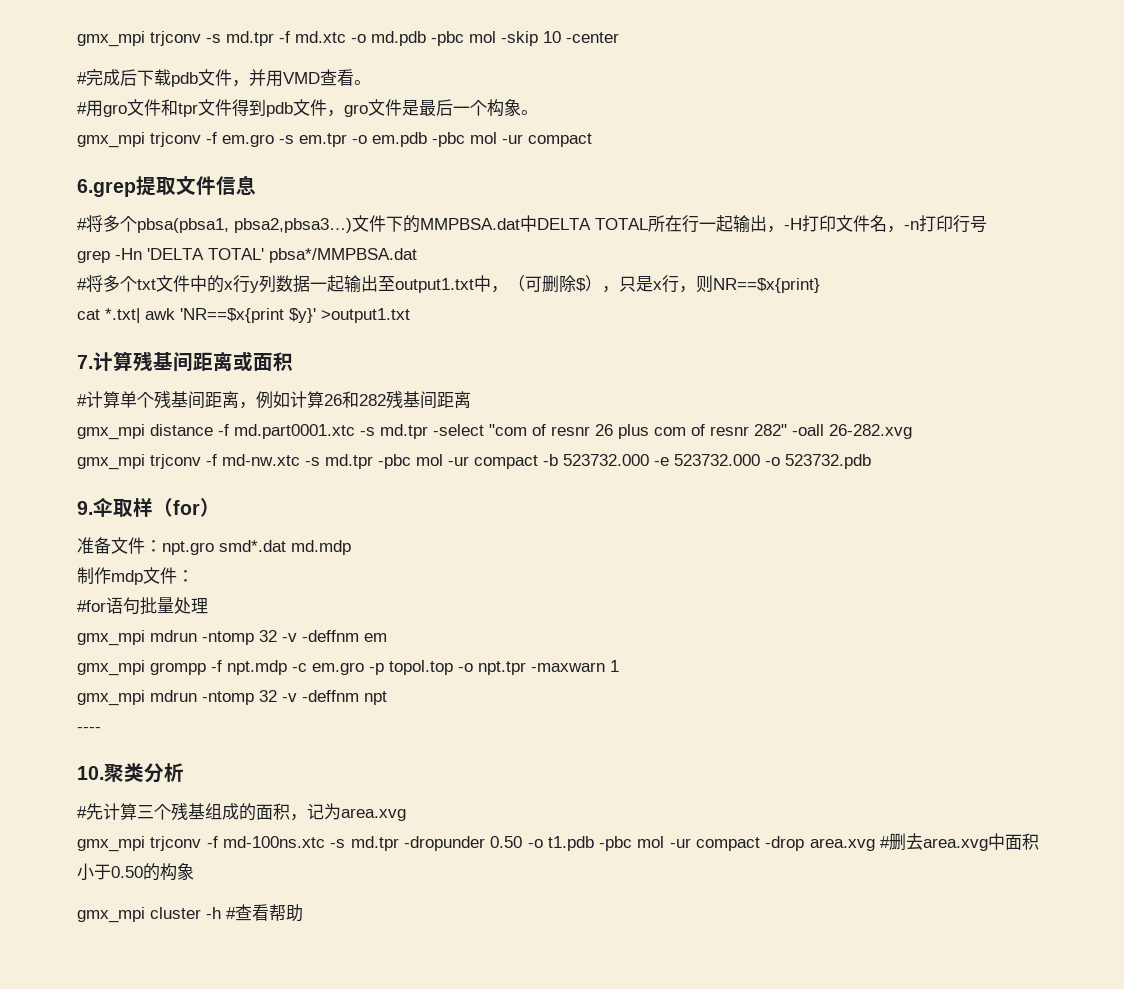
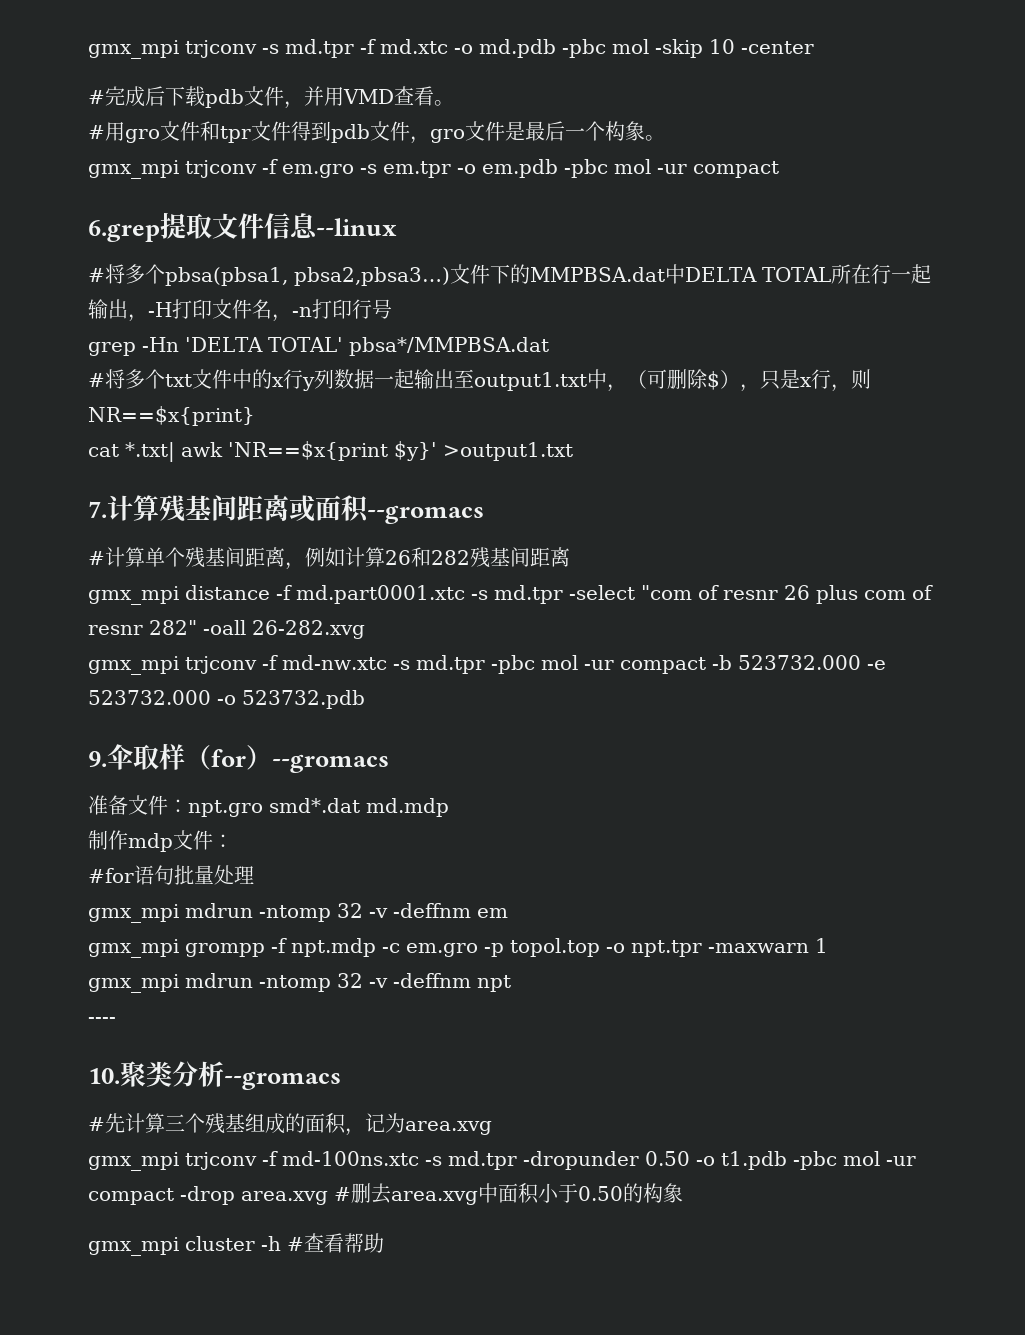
(256, 185) none -> [316,218,397,236] --linux
(293, 361) none -> [367,505,484,524] --gromacs
(220, 507) none -> [272,754,389,773] --gromacs
(184, 772) none -> [224,1071,341,1090] --gromacs

